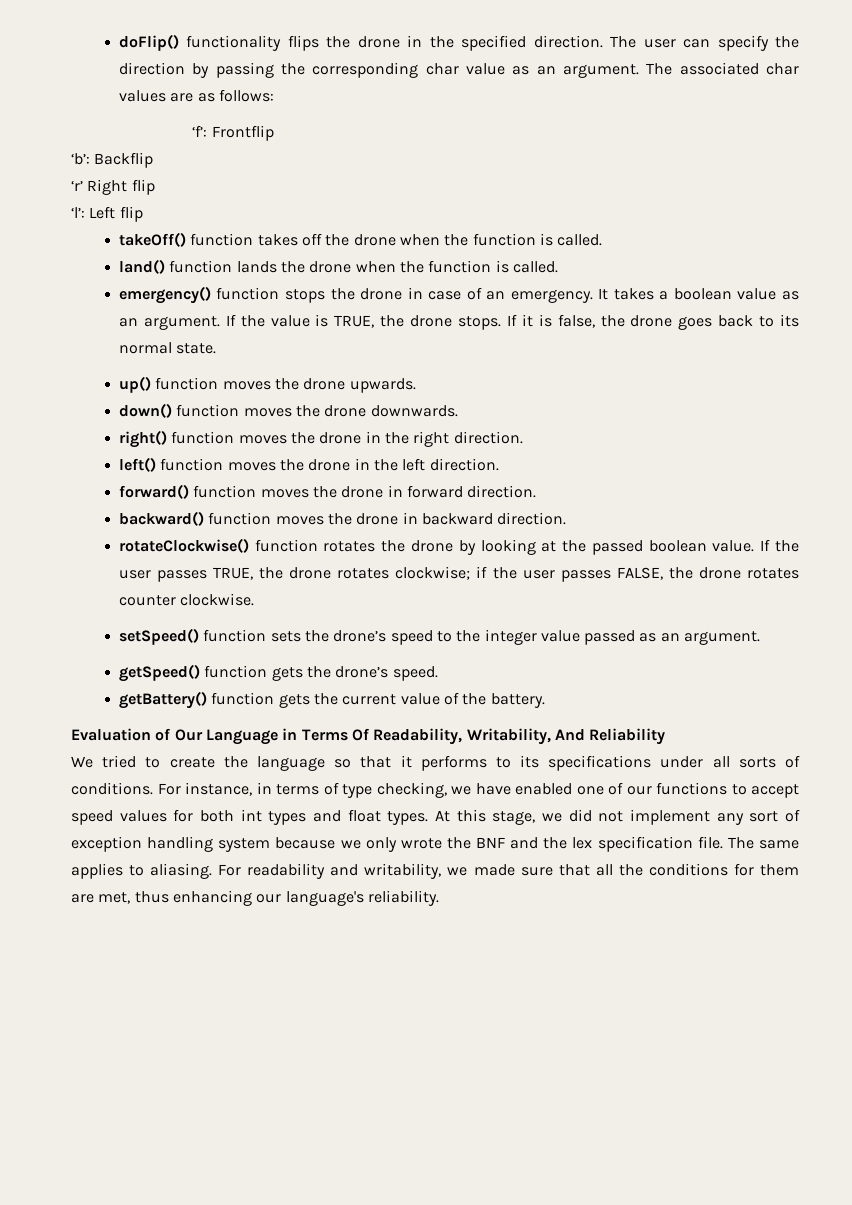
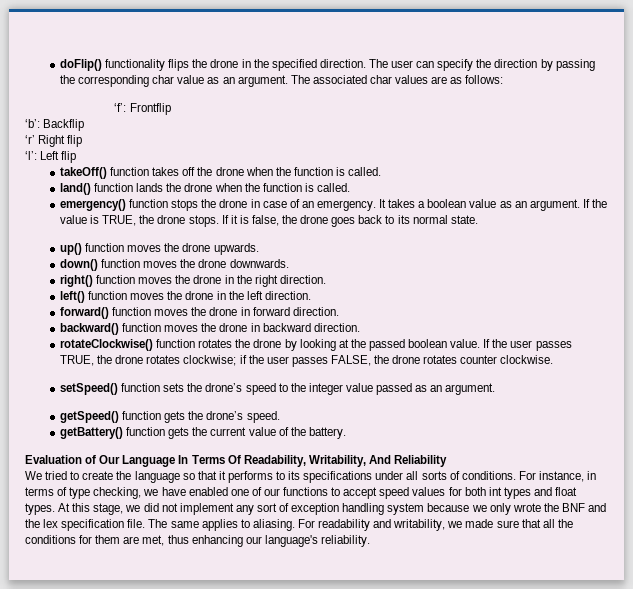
[282,728,298,740] in -> [178,455,189,464] In

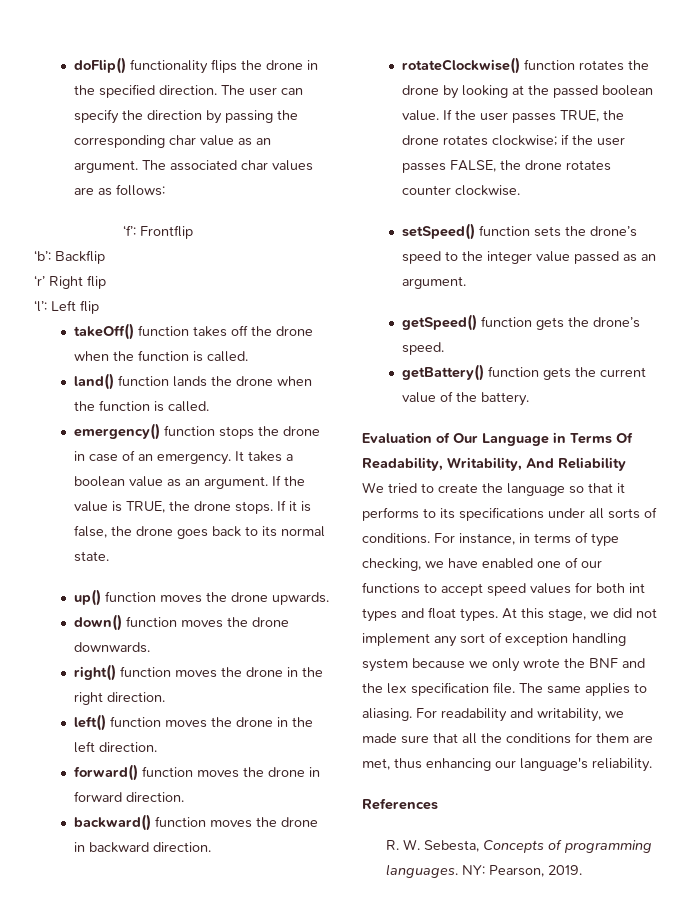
[178,455,189,464] In -> [553,432,566,443] in
(370, 541) none -> [362,798,438,810] [385,839,652,853] [385,864,582,878] // References // R. W. Sebesta, Concepts of programming languages. NY: Pearson, 2019.

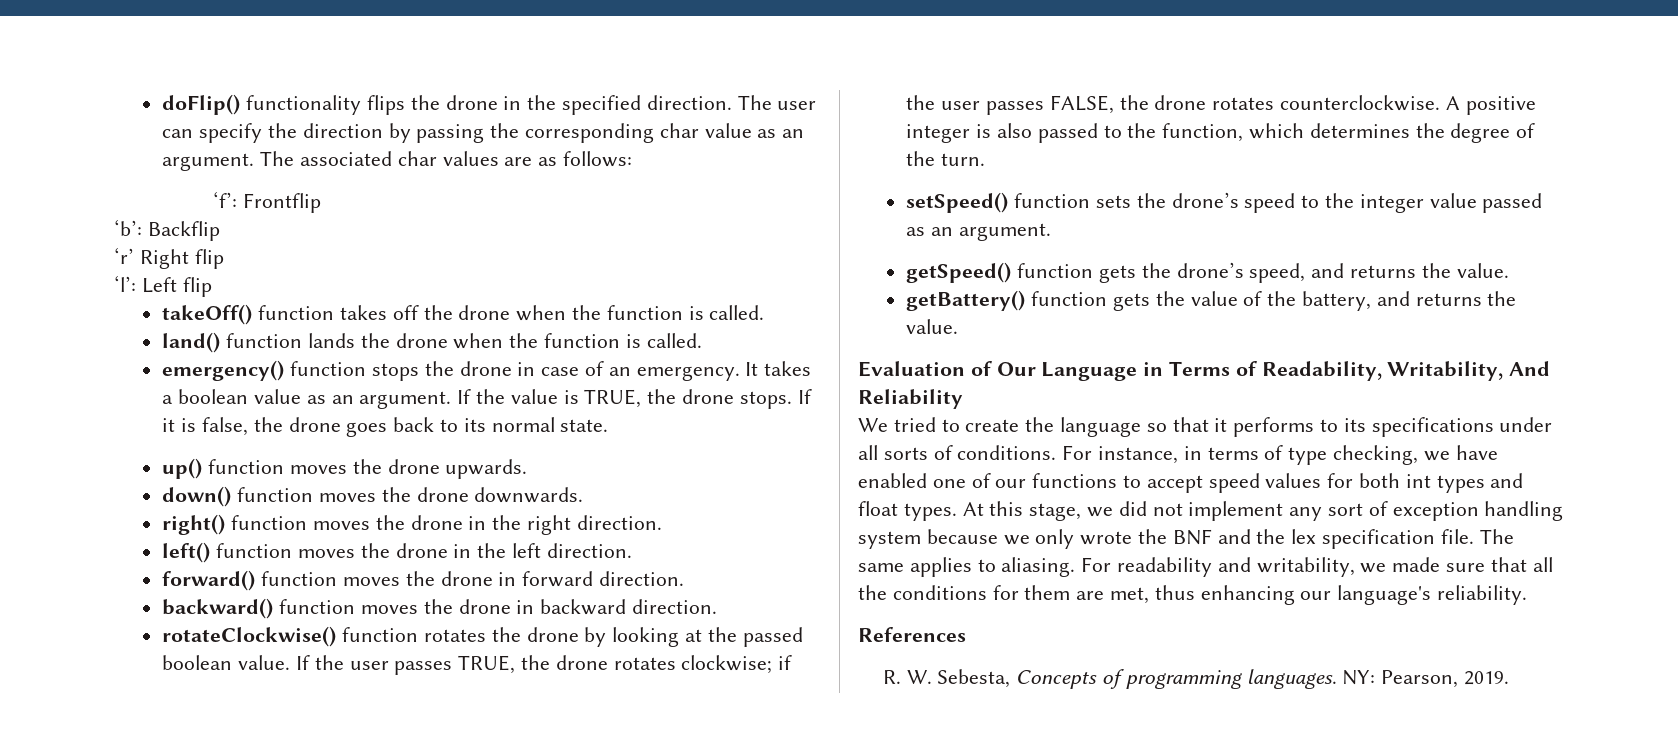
[401,185,520,196] counter clockwise. -> [1280,95,1536,115] [906,123,1536,143] [906,151,986,166] counterclockwise. A positive integer is also passed to the function, which determines the degree of the turn.
[401,342,444,355] speed. -> [1249,263,1509,283] speed, and returns the value.
[599,367,646,377] current -> (1185, 298) none
[480,392,529,406] battery. -> [1302,291,1517,311] [906,319,959,334] battery, and returns the value.
[616,432,633,443] Of -> [1235,361,1257,376] of

